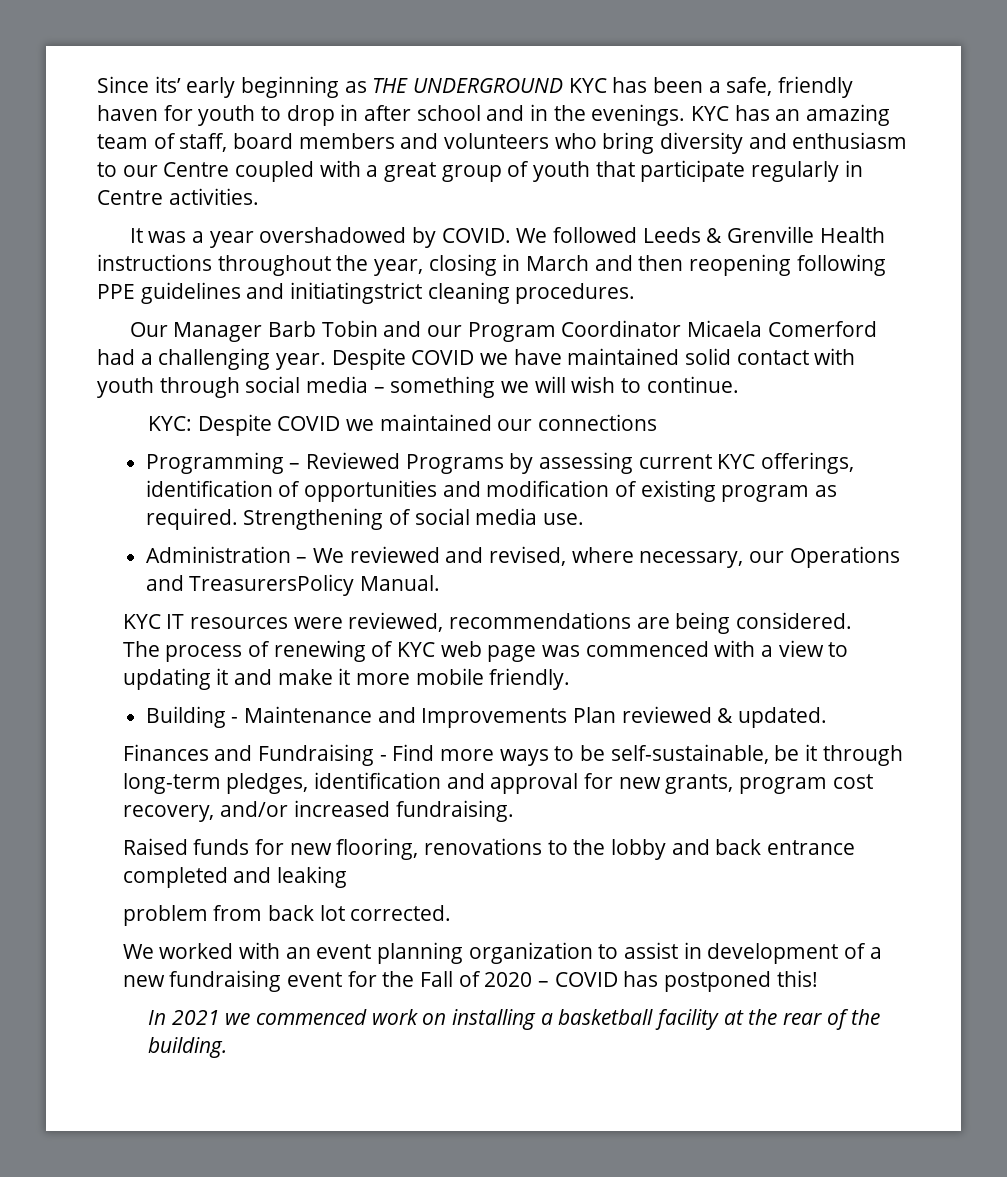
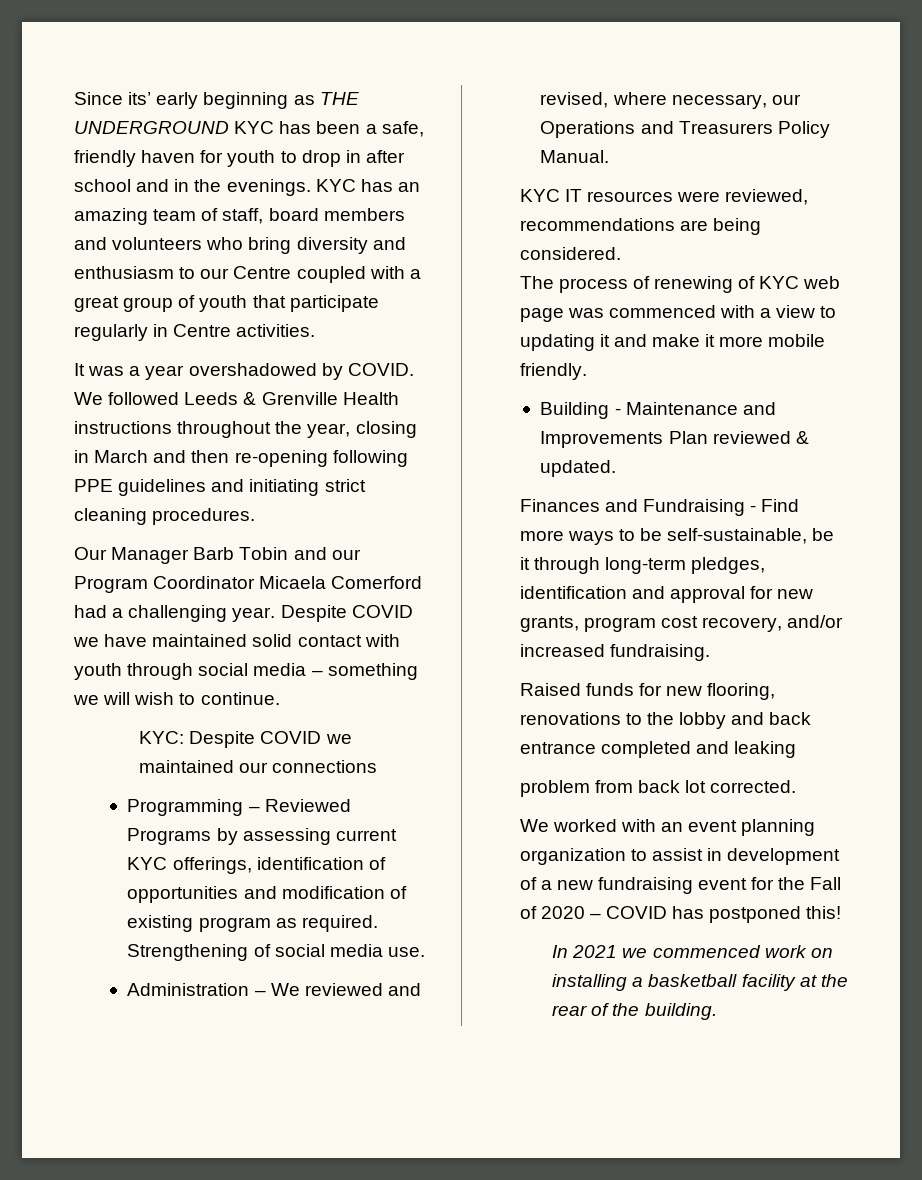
[689,254,792,276] reopening -> [234,450,328,467] re-opening
[290,282,423,304] initiatingstrict -> [249,479,366,496] initiating strict
[189,574,355,596] TreasurersPolicy -> [678,121,830,138] Treasurers Policy

